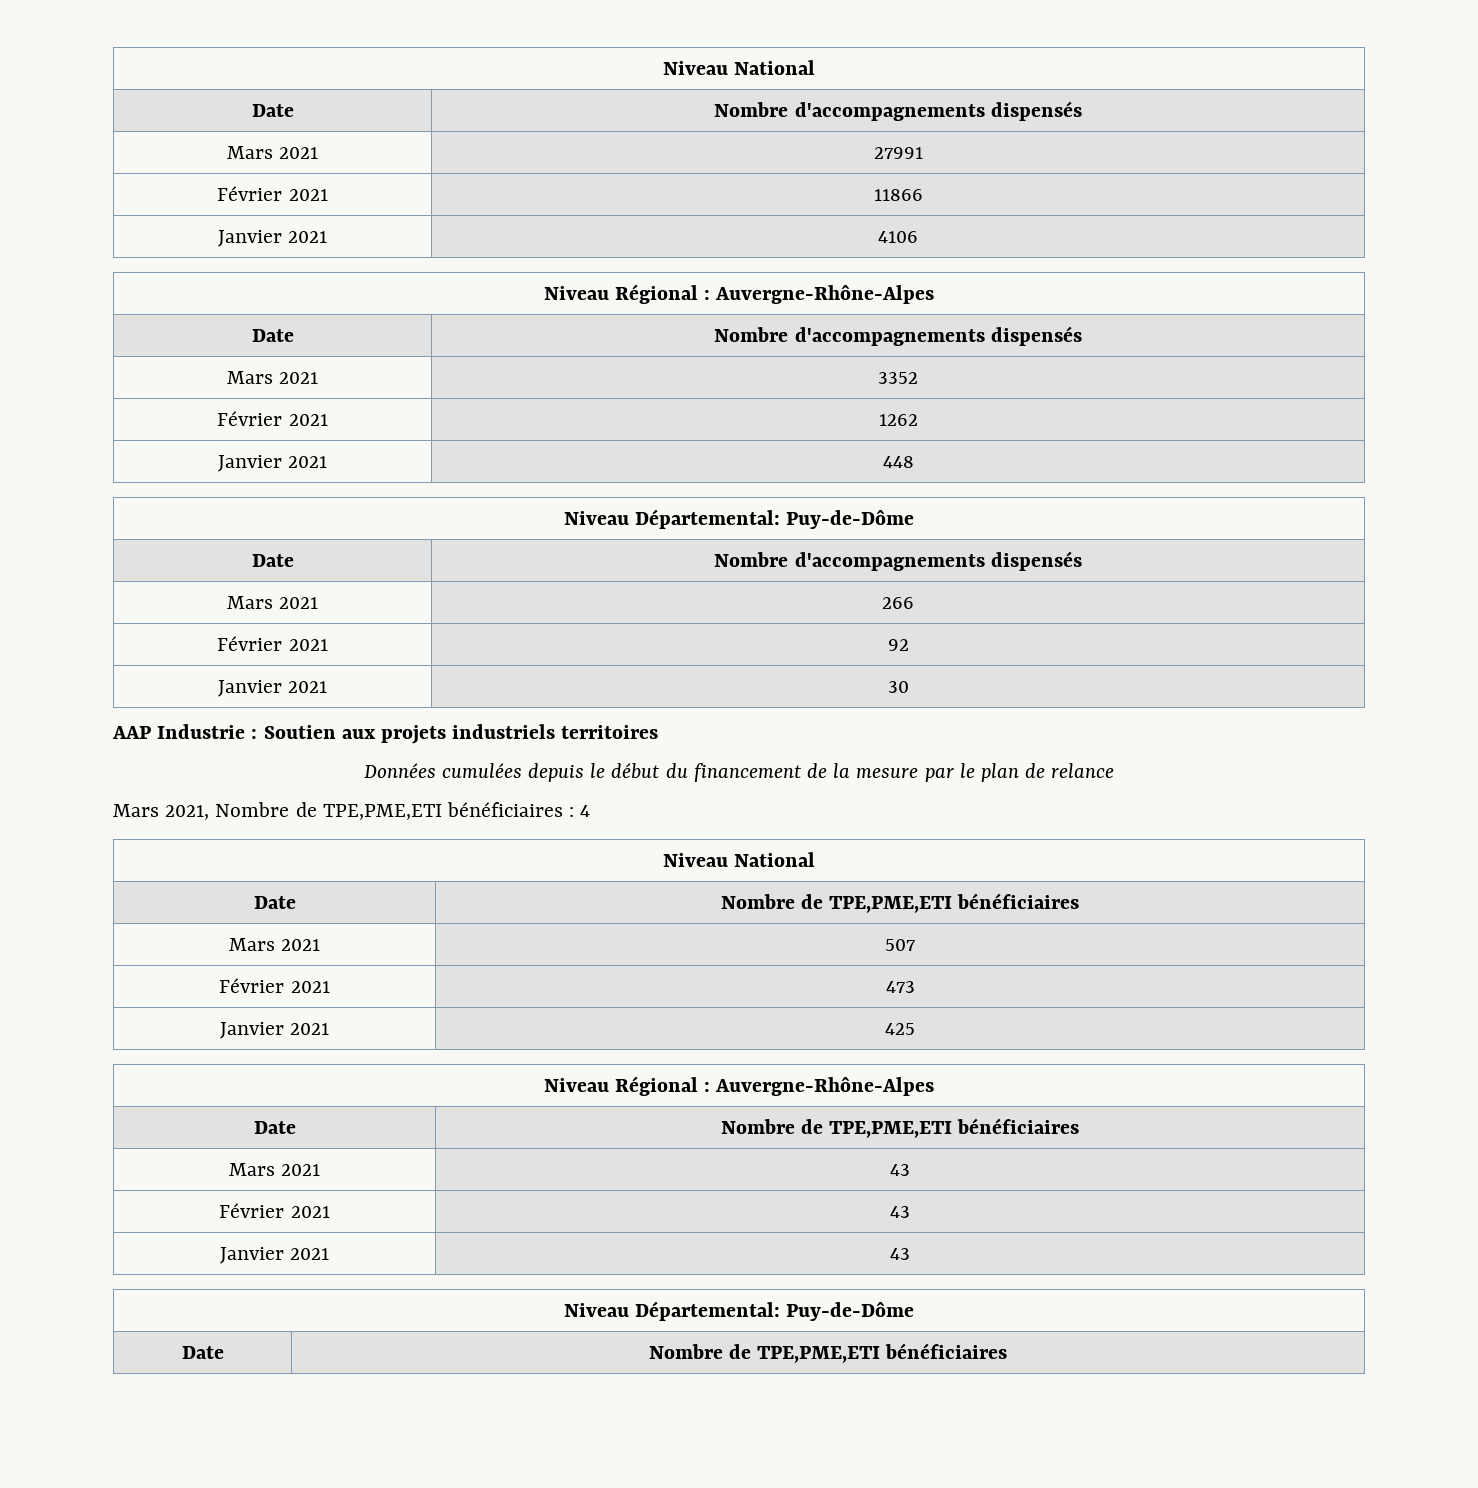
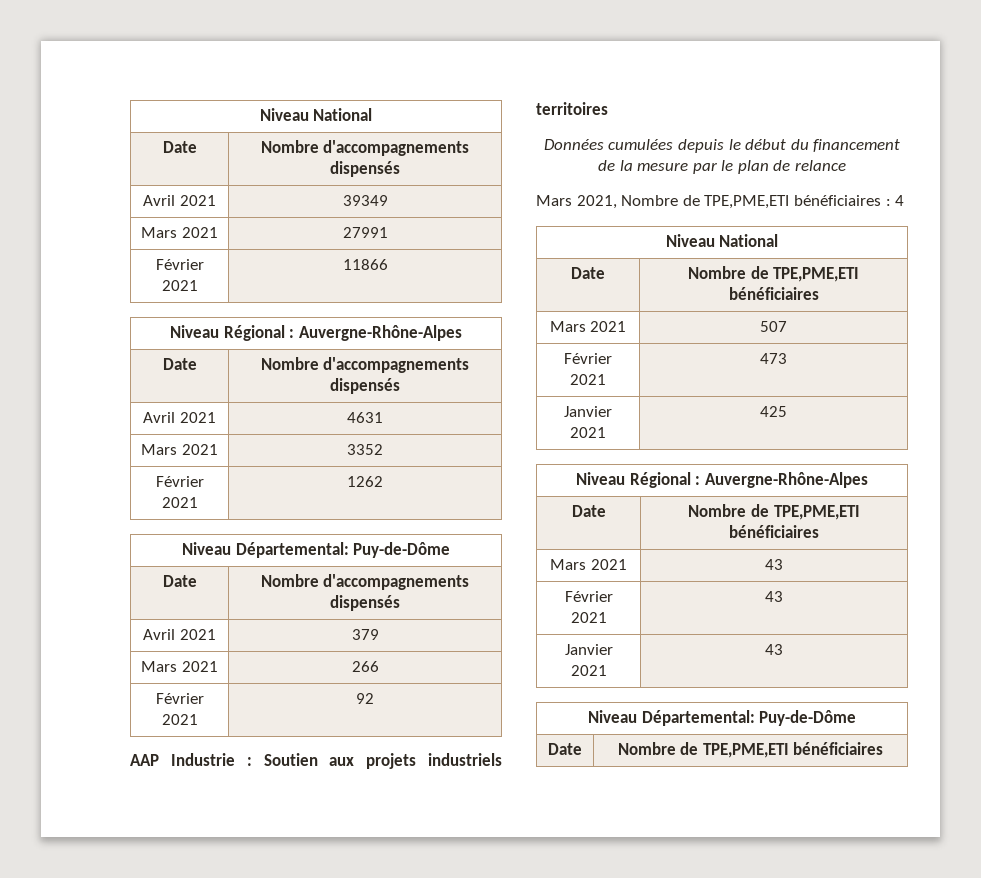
(1082, 111) none -> [143,195,216,206] [342,195,388,206] // Avril 2021 | 39349
[217,230,328,247] [878,231,919,243] // Janvier 2021 | 4106 -> (388, 264) none
(1082, 336) none -> [143,412,216,423] [347,412,383,423] // Avril 2021 | 4631
[217,455,328,472] [882,456,914,468] // Janvier 2021 | 448 -> (383, 481) none
(1082, 561) none -> [143,629,216,640] [351,629,379,640] // Avril 2021 | 379
[217,680,328,697] [887,681,909,693] // Janvier 2021 | 30 -> (374, 698) none

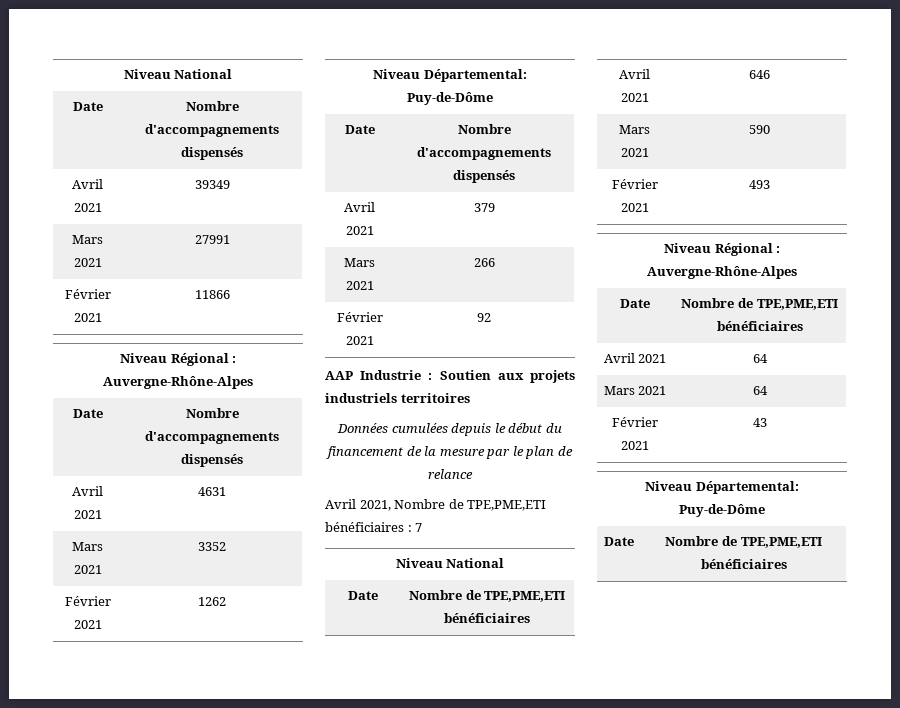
[536,195,572,206] Mars -> [325,499,356,509] Avril
[895,195,905,206] 4 -> [415,523,423,532] 7
[549,321,627,332] [760,321,787,332] [564,353,612,364] [570,374,606,385] [760,353,787,364] [564,406,612,417] [570,427,606,438] [760,406,787,417] // Mars 2021 | 507 // Février 2021 | 473 // Janvier 2021 | 425 -> [619,69,650,79] [620,93,649,102] [748,70,770,79] [619,125,650,134] [620,148,649,157] [748,125,770,134] [611,179,658,189] [620,203,649,212] [748,180,770,189] // Avril 2021 | 646 // Mars 2021 | 590 // Février 2021 | 493
[550,559,627,570] [765,559,783,570] // Mars 2021 | 43 -> [603,353,667,363] [752,354,768,363] [603,386,667,395] [752,386,768,395] // Avril 2021 | 64 // Mars 2021 | 64
[564,644,613,655] [570,665,607,676] [765,644,783,655] // Janvier 2021 | 43 -> (767, 422) none

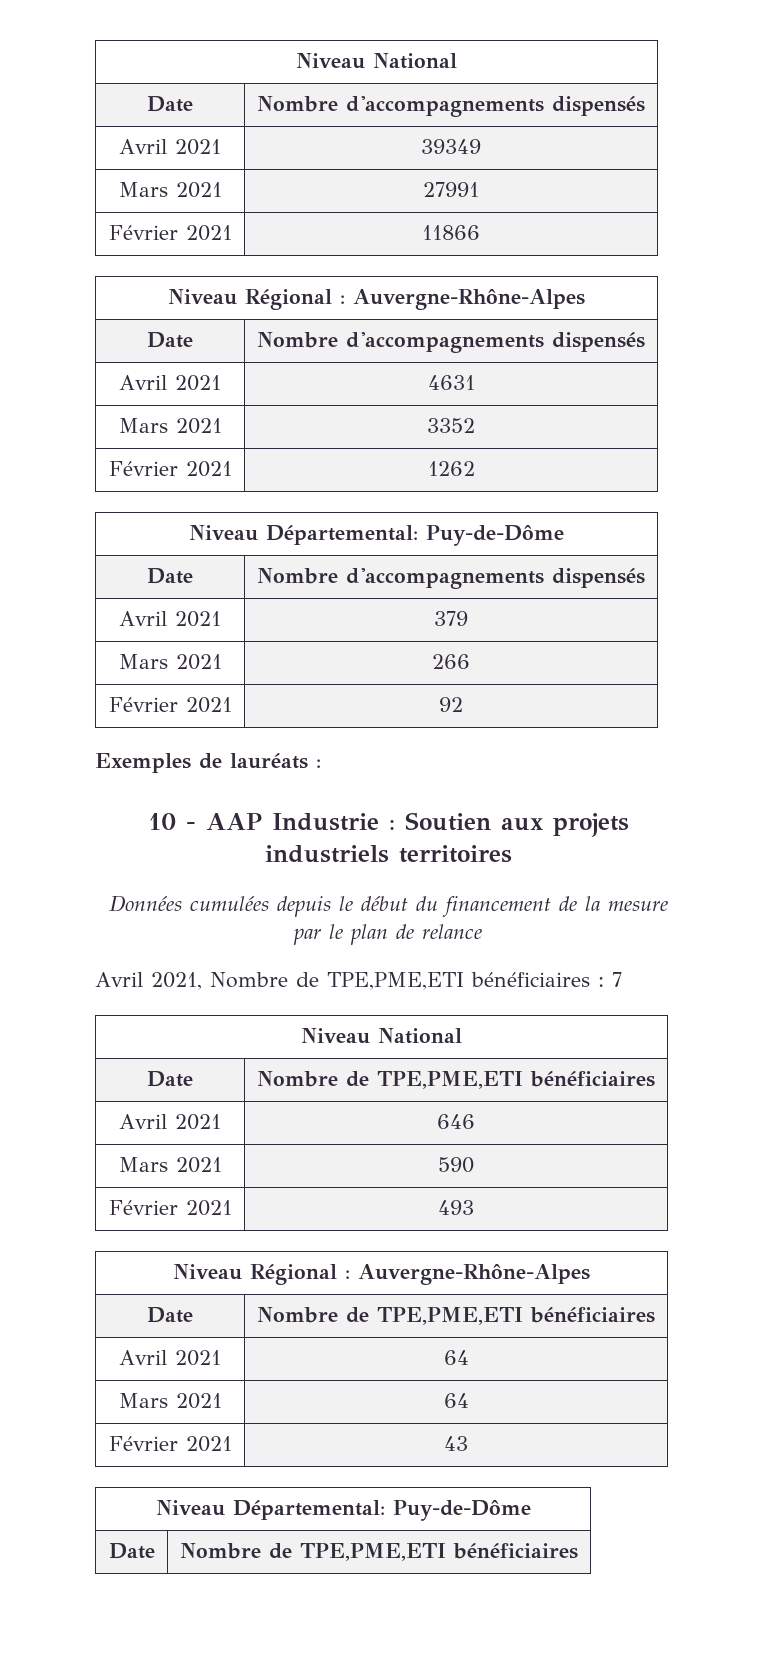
(491, 317) none -> [95,753,321,773] [147,813,196,830] Exemples de lauréats : // 10 -

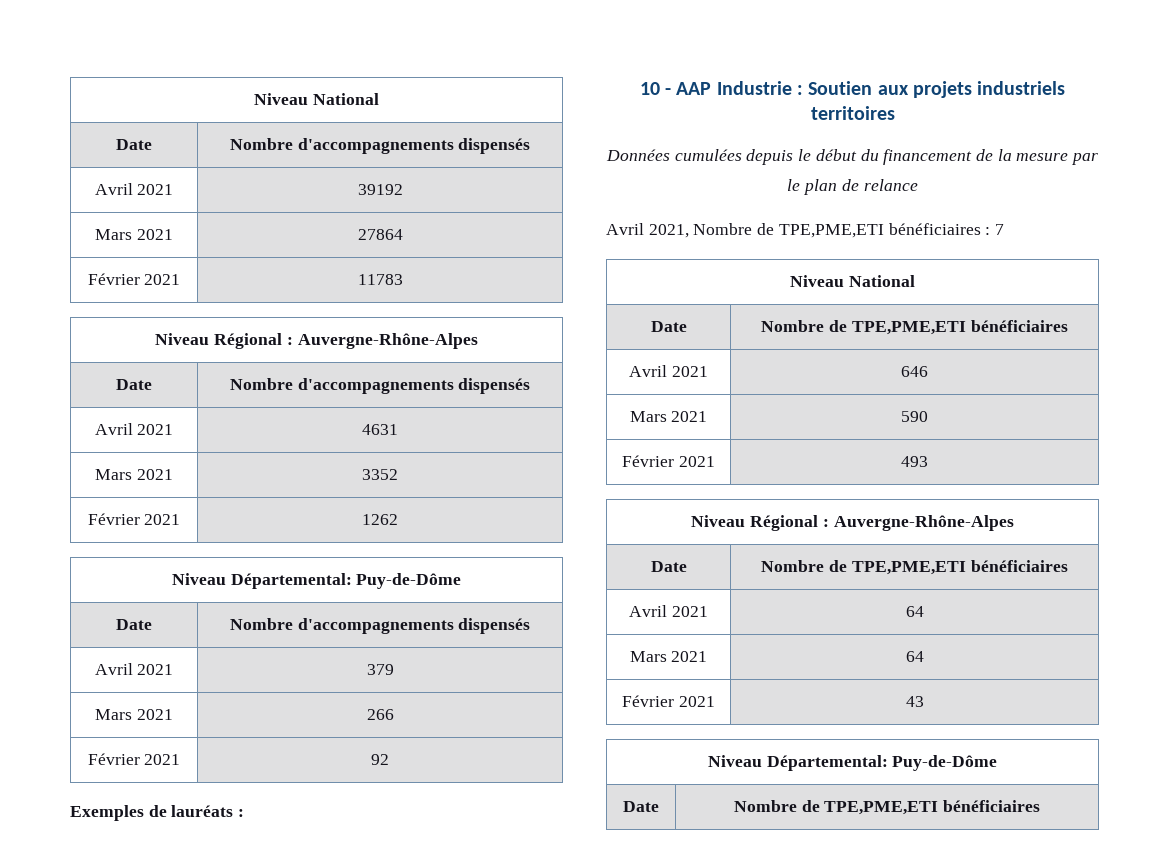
[421,139,481,154] [118,182,222,198] [423,182,479,197] [108,225,232,241] [422,225,480,240] 39349 // Mars 2021 | 27991 // Février 2021 | 11866 -> [357,184,403,195] [95,229,173,240] [357,229,403,240] [87,273,181,285] [357,274,403,285] 39192 // Mars 2021 | 27864 // Février 2021 | 11783

